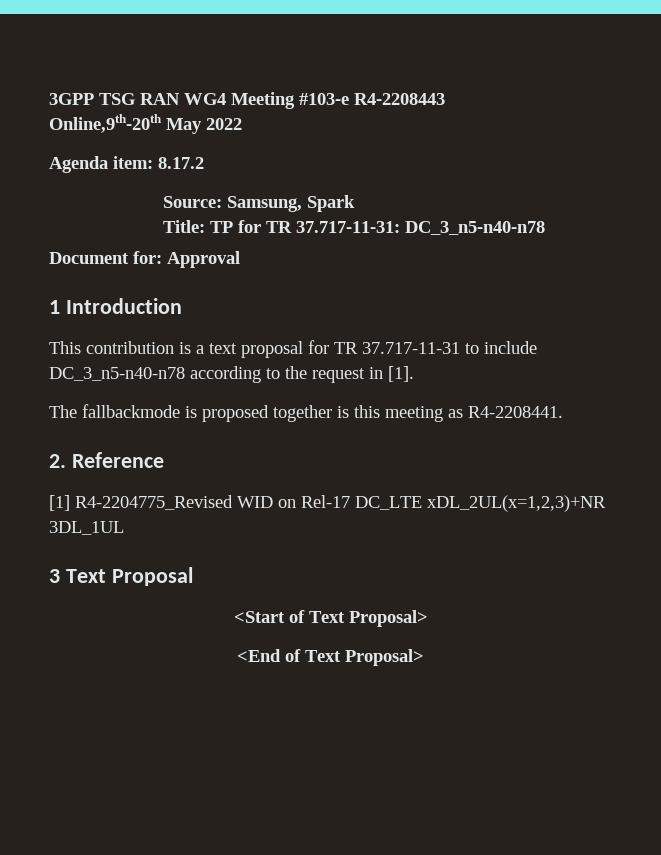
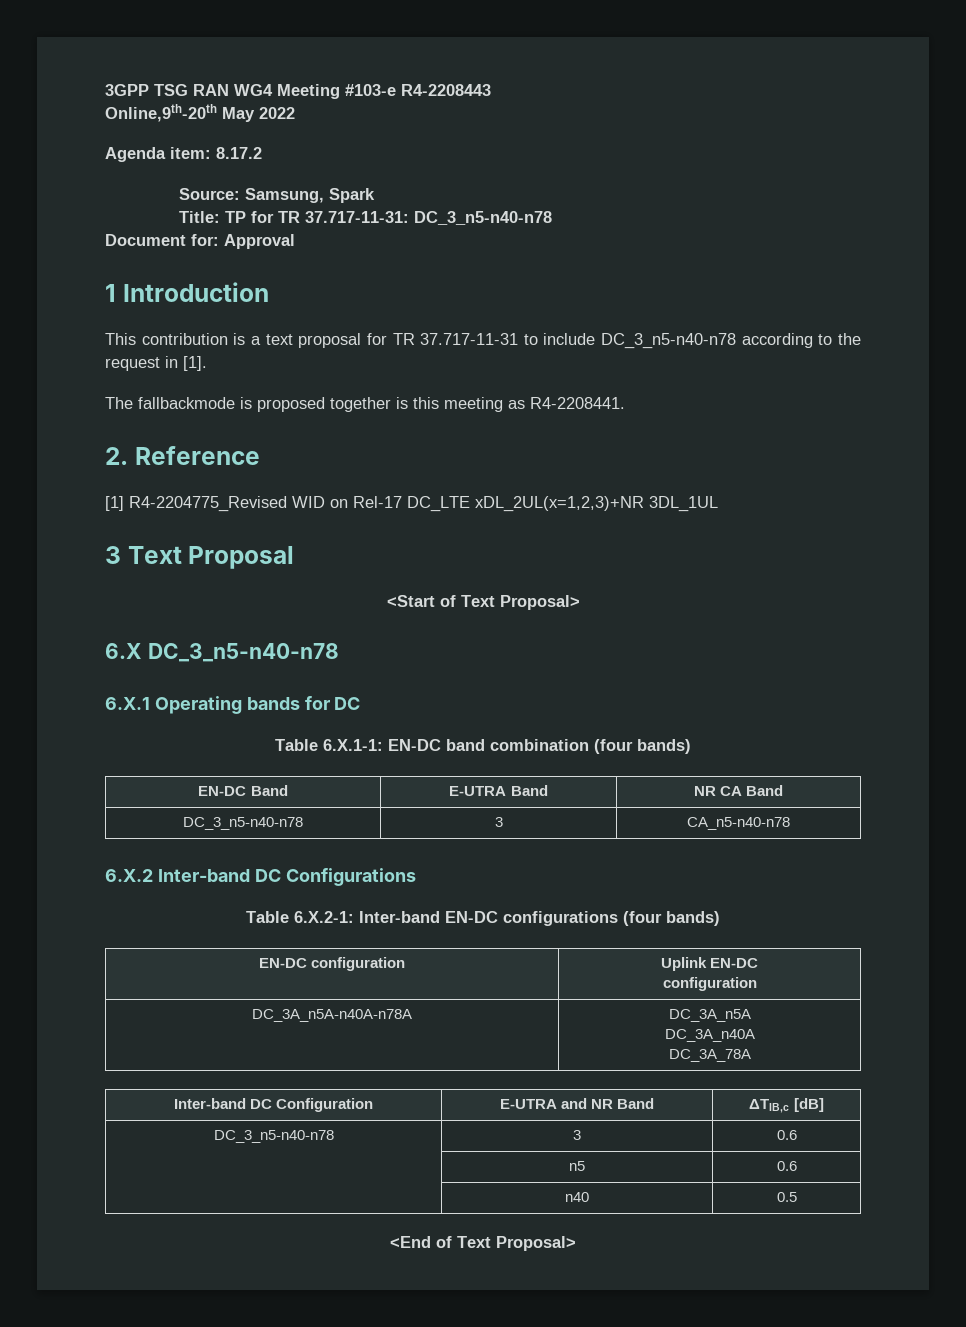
(428, 618) none -> [105,643,339,662] [105,696,361,714] [275,739,691,754] [198,785,288,796] [449,785,548,796] [693,785,784,796] [183,817,303,830] [494,817,503,827] [687,817,790,830] [105,868,416,886] [246,911,720,926] [258,957,406,971] [660,957,759,971] [662,977,757,991] [252,1009,412,1022] [668,1009,751,1022] [664,1029,755,1042] [668,1049,751,1062] [173,1098,374,1112] [499,1098,655,1109] [749,1098,824,1113] [213,1130,334,1143] [573,1130,581,1140] [776,1130,797,1140] [569,1161,585,1171] [776,1161,797,1171] [565,1192,589,1202] [776,1192,797,1202] // 6.X DC_3_n5-n40-n78 // 6.X.1 Operating bands for DC // Table 6.X.1-1: EN-DC band combination (four bands) // EN-DC Band | E-UTRA Band | NR CA Band // DC_3_n5-n40-n78 | 3 | CA_n5-n40-n78 // 6.X.2 Inter-band DC Configurations // Table 6.X.2-1: Inter-band EN-DC configurations (four bands) // EN-DC configuration | Uplink EN-DC // configuration // DC_3A_n5A-n40A-n78A | DC_3A_n5A // DC_3A_n40A // DC_3A_78A // Inter-band DC Configuration | E-UTRA and NR Band | ΔTIB,c [dB] // DC_3_n5-n40-n78 | 3 | 0.6 // | n5 | 0.6 // | n40 | 0.5

